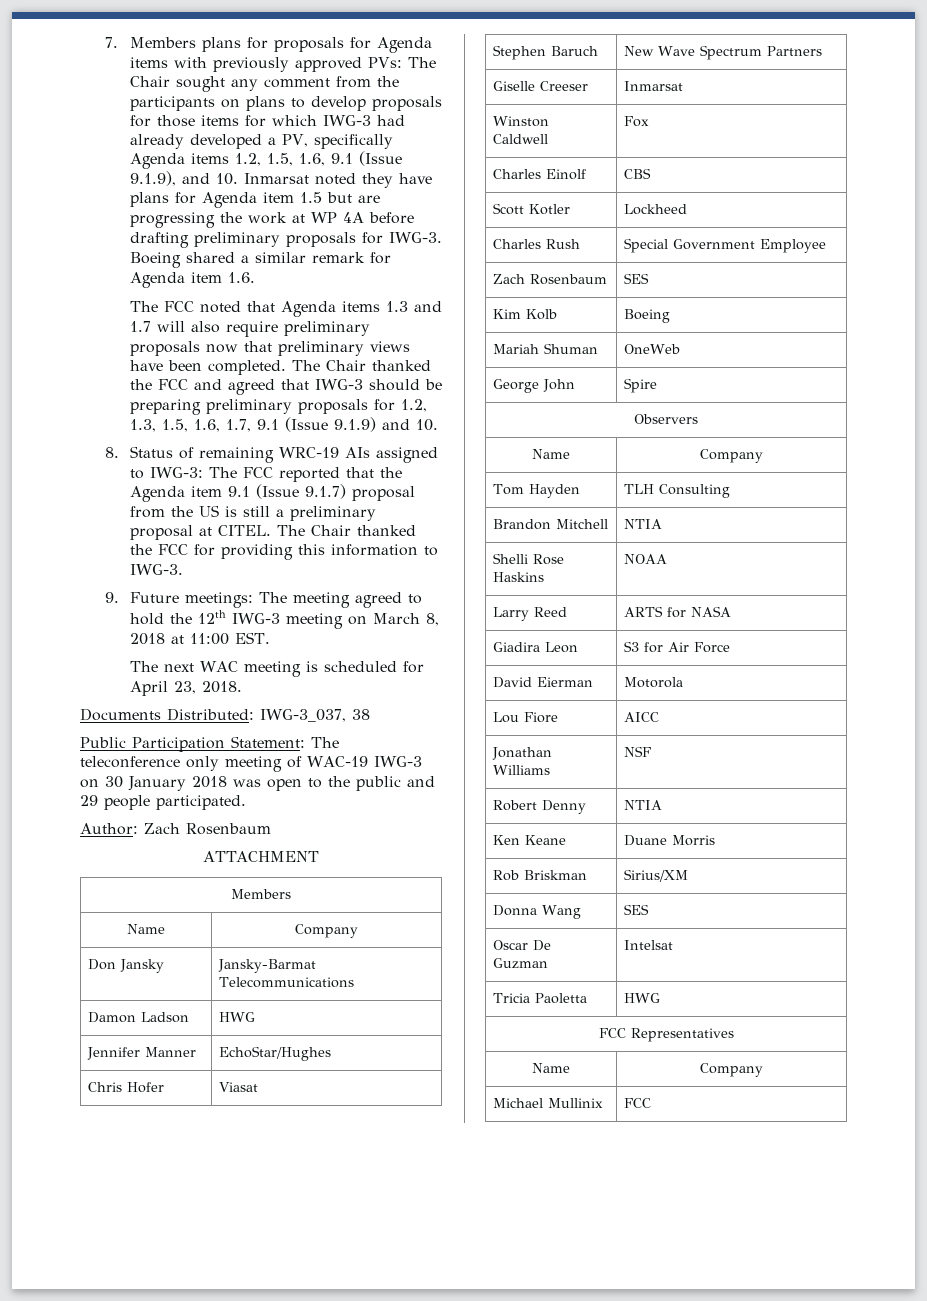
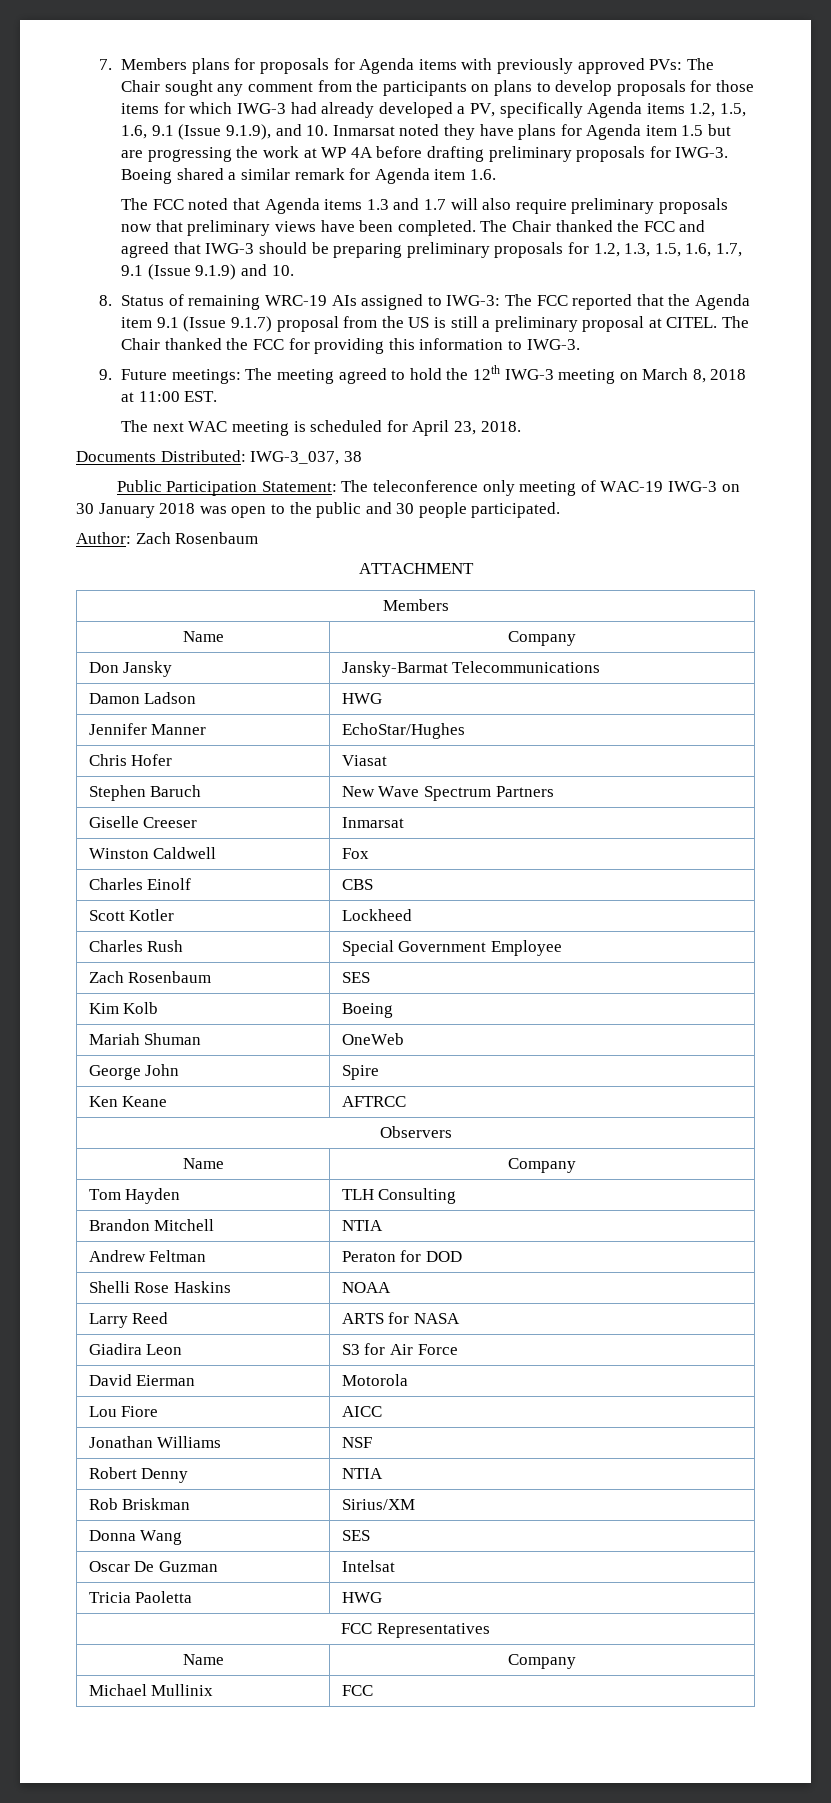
[80,795,98,806] 29 -> [396,503,415,514] 30
(658, 385) none -> [88,1096,168,1107] [341,1096,406,1107] // Ken Keane | AFTRCC
(663, 524) none -> [88,1250,207,1262] [341,1250,462,1262] // Andrew Feltman | Peraton for DOD
[493,835,567,845] [624,835,716,846] // Ken Keane | Duane Morris -> (383, 1473) none

